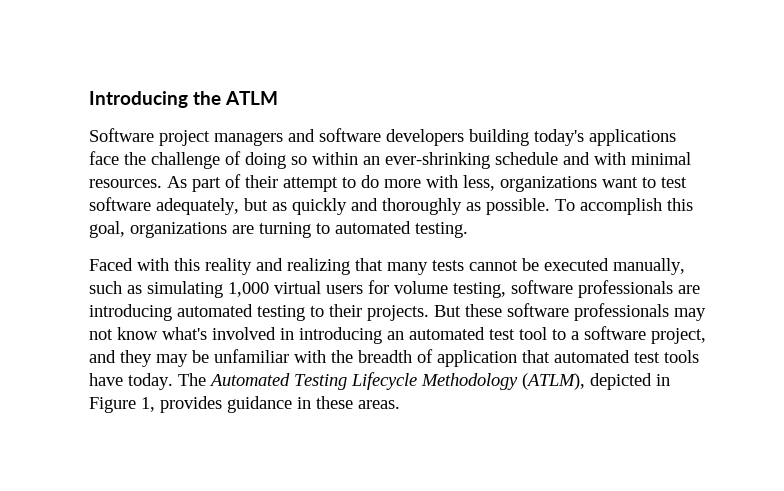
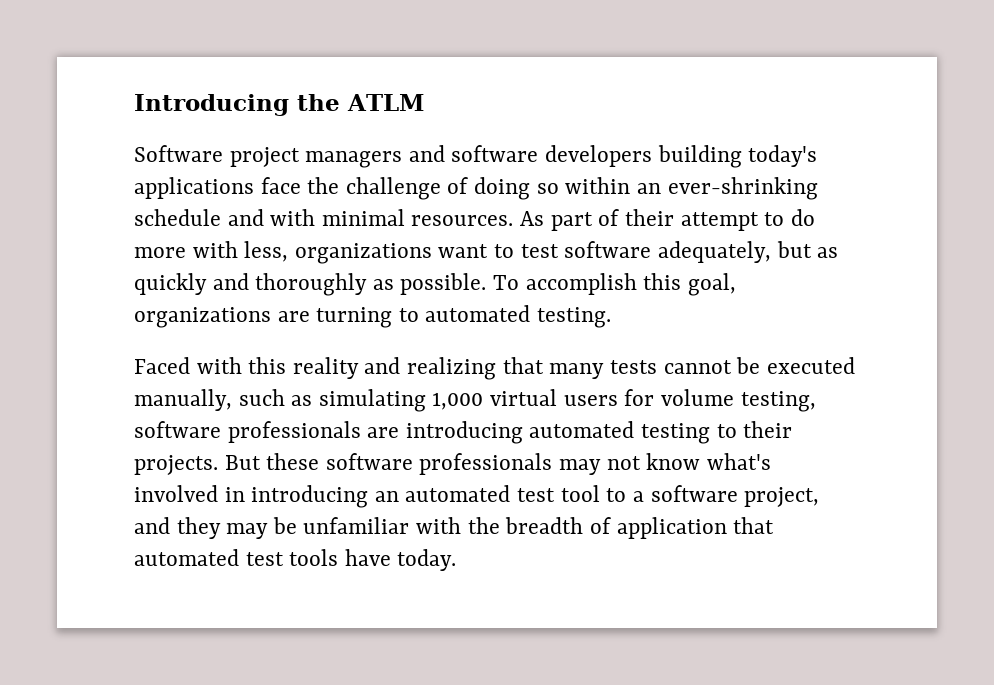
[178,372,670,390] [89,396,400,413] The Automated Testing Lifecycle Methodology (ATLM), depicted in Figure 1, provides guidance in these areas. -> (457, 560) none

